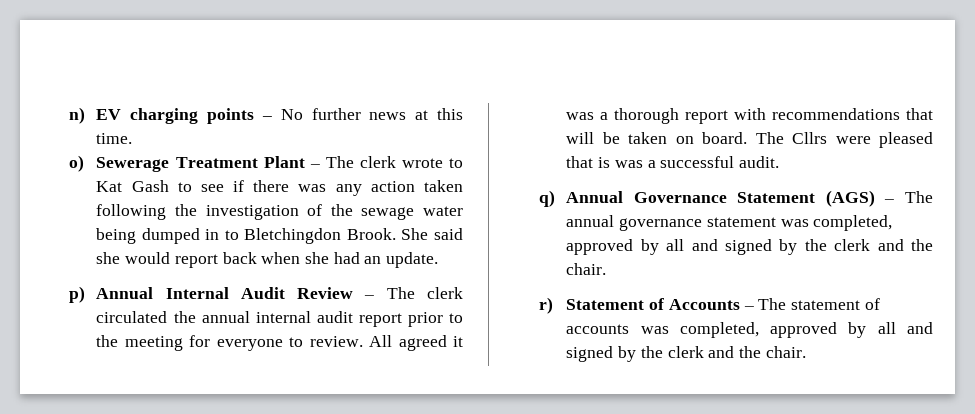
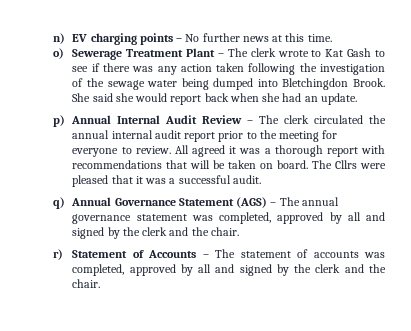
[205,229,239,240] in to -> [257,79,278,87] into
[598,157,611,168] is -> [135,176,143,184] it

